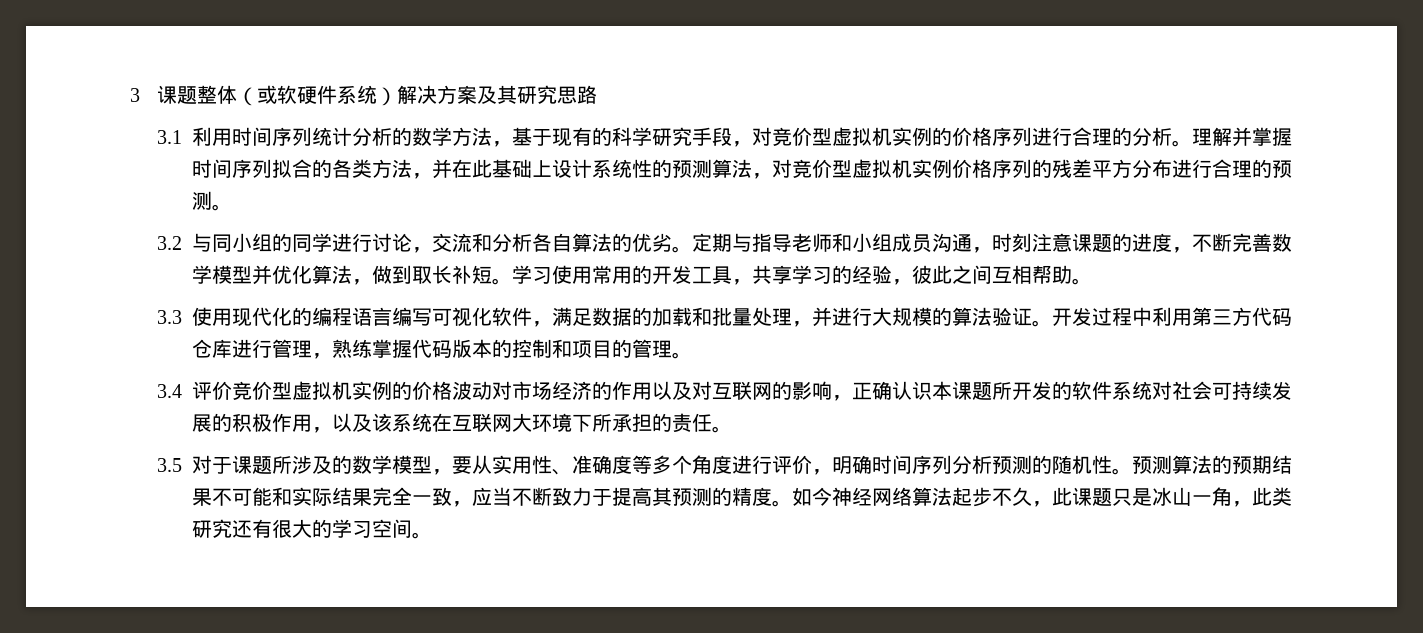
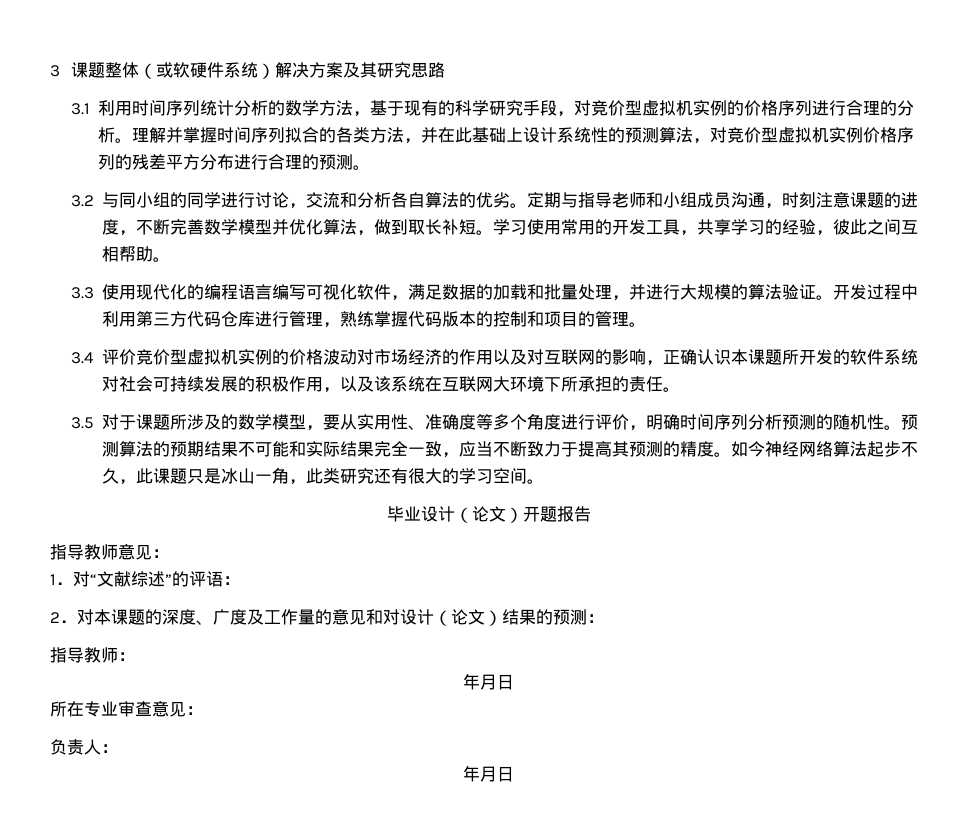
(433, 535) none -> [386,506,591,523] [50,544,169,560] [50,571,240,587] [50,609,604,626] [50,647,135,663] [463,673,514,690] [50,701,203,717] [50,739,118,755] [463,765,514,782] // 毕业设计（论文）开题报告 // 指导教师意见： // 1．对“文献综述”的评语： // 2．对本课题的深度、广度及工作量的意见和对设计（论文）结果的预测： // 指导教师： // 年月日 // 所在专业审查意见： // 负责人： // 年月日

